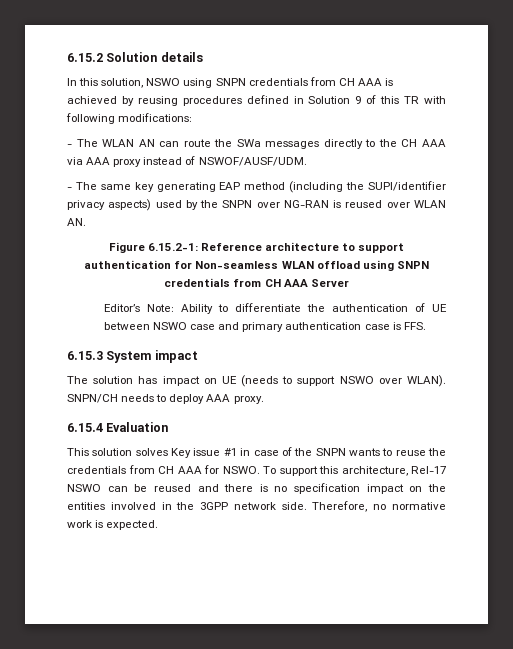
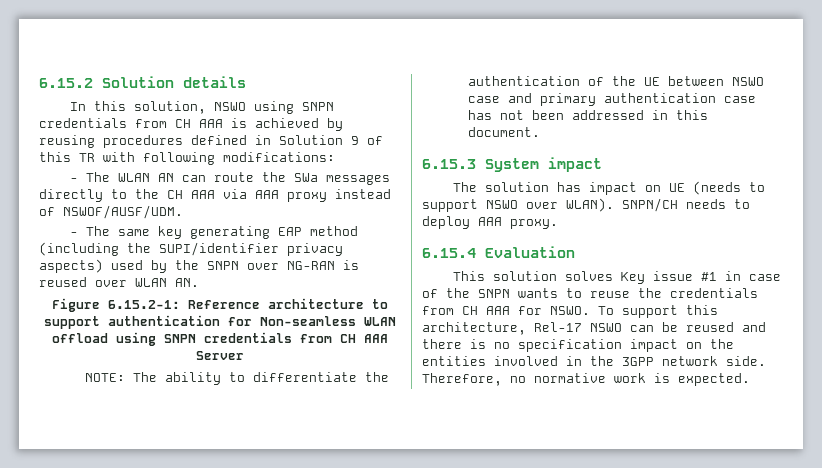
[103,304,213,314] Editor’s Note: Ability -> [85,372,222,385] NOTE: The ability
(425, 307) none -> [612,76,637,86] the
[392,322,426,330] is FFS. -> [468,110,709,120] [468,127,541,137] has not been addressed in this document.

